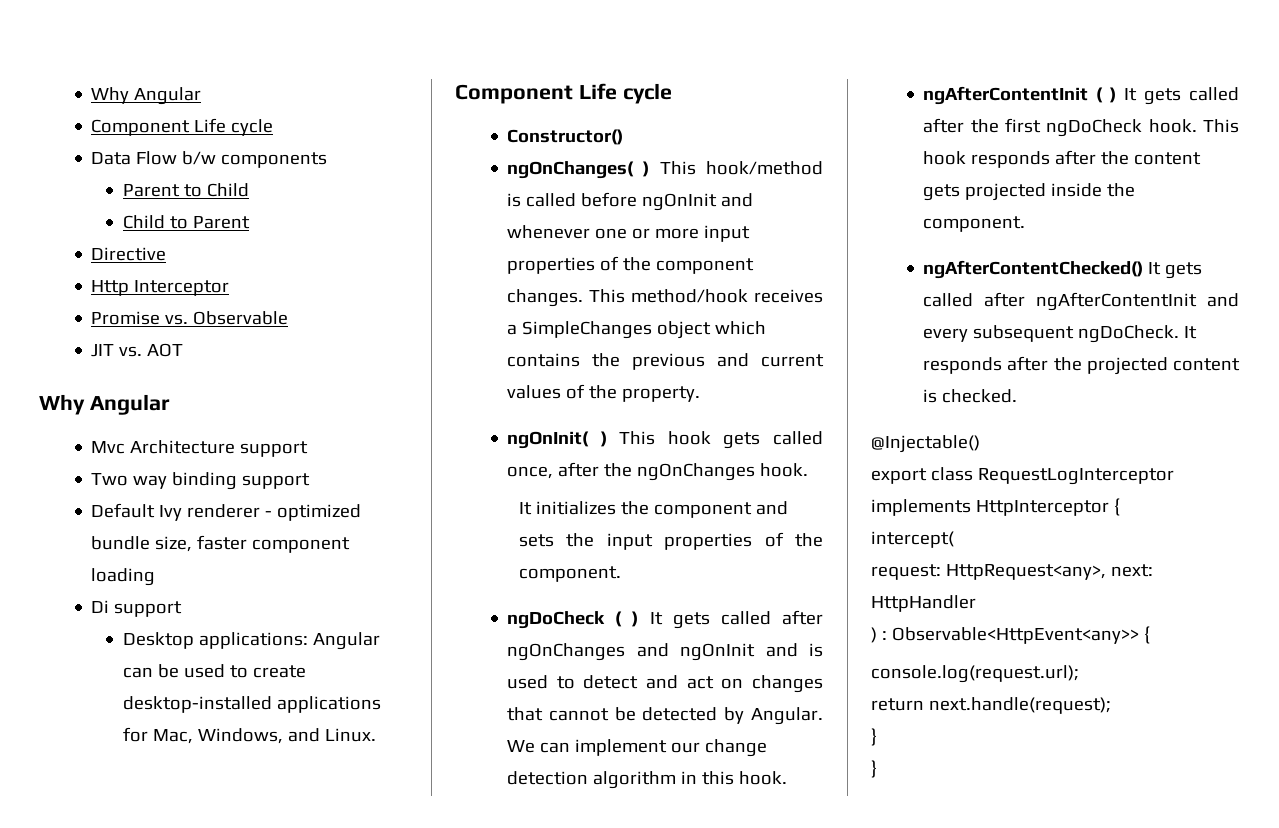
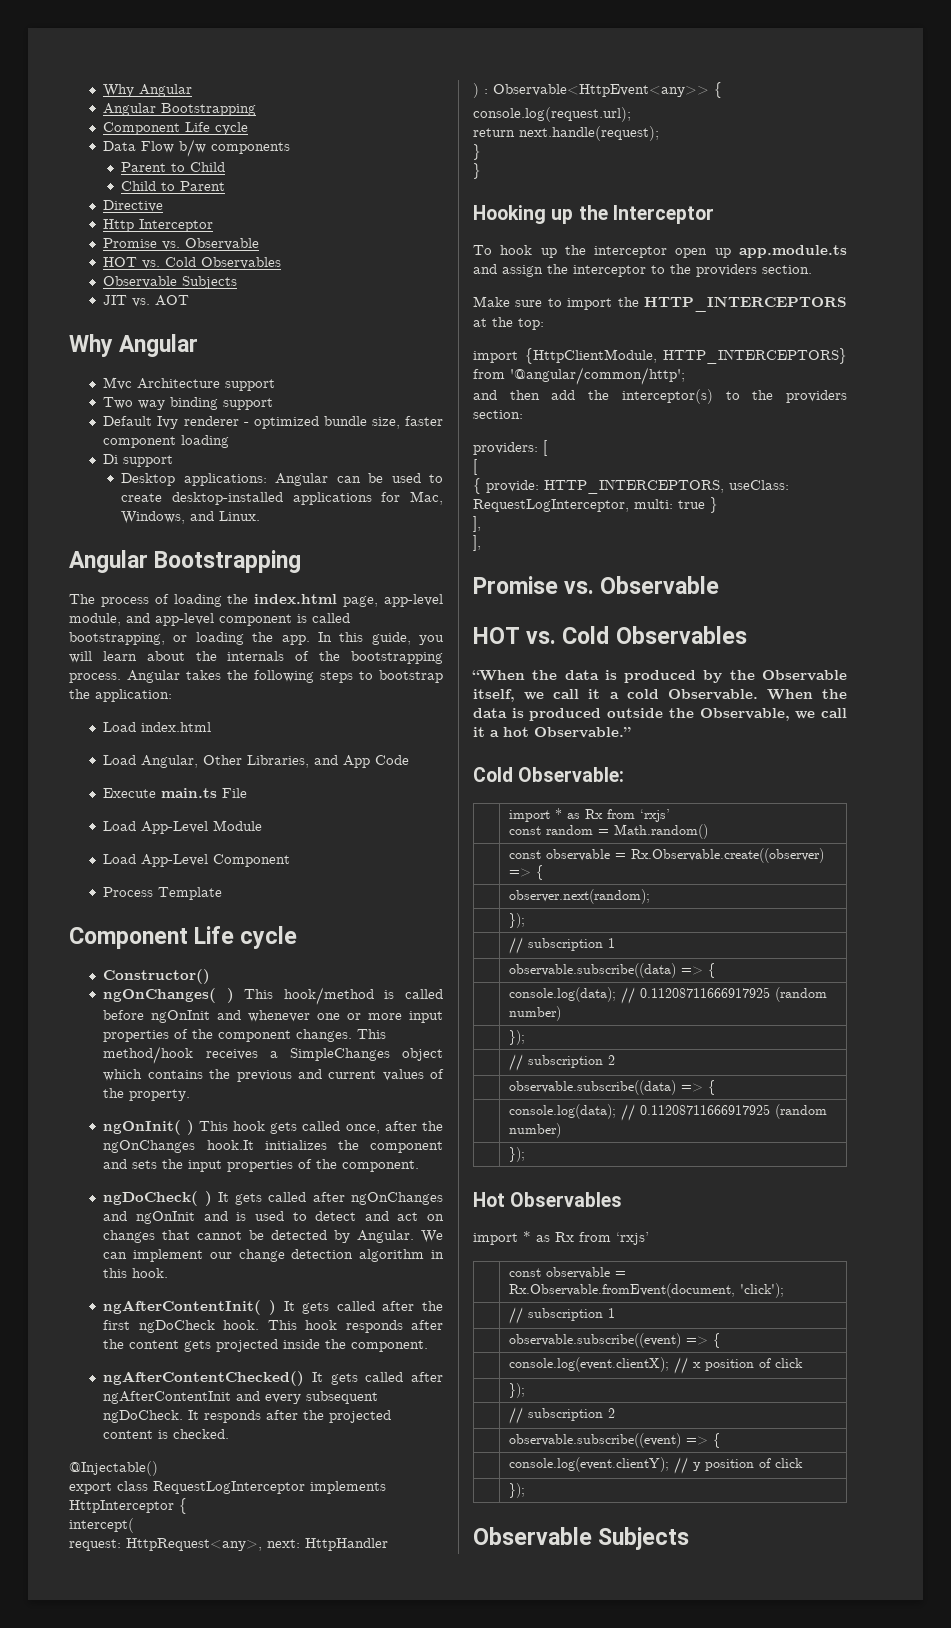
[91,87,202,105] Why Angular -> [103,84,193,97] [103,103,257,116] Why Angular // Angular Bootstrapping
(289, 318) none -> [103,257,282,269] [103,276,238,289] // HOT vs. Cold Observables // Observable Subjects
(376, 735) none -> [69,550,302,573] [69,594,443,607] [69,613,350,626] [69,632,444,645] [69,651,443,664] [69,670,443,683] [69,689,172,702] [103,722,212,732] [103,755,410,768] [103,788,248,798] [103,820,263,834] [103,854,291,867] [103,887,223,900] // Angular Bootstrapping // The process of loading the index.html page, app-level module, and app-level component is called bootstrapping, or loading the app. In this guide, you will learn about the internals of the bootstrapping process. Angular takes the following steps to bootstrap the application: // Load index.html // Load Angular, Other Libraries, and App Code // Execute main.ts File // Load App-Level Module // Load App-Level Component // Process Template
[760,463,809,477] [518,502,532,515] hook. // It -> [206,1140,254,1150] hook.It
[507,611,623,629] ngDoCheck ( -> [103,1191,199,1206] ngDoCheck(
[923,86,1104,105] ngAfterContentInit ( -> [103,1300,262,1315] ngAfterContentInit(
(877, 769) none -> [473,205,714,224] [473,245,847,258] [473,264,812,277] [473,296,847,312] [473,317,544,330] [473,348,847,364] [473,367,685,385] [473,389,847,404] [473,410,523,419] [473,440,547,456] [473,459,477,475] [473,478,789,494] [473,497,718,513] [473,516,481,532] [473,535,481,551] [473,576,720,594] [473,626,747,644] [472,670,847,683] [473,689,847,702] [473,708,847,721] [473,727,631,738] [473,767,625,782] [508,808,670,822] [508,824,708,839] [508,848,824,863] [508,865,543,880] [508,889,650,904] [508,913,525,928] [508,937,615,954] [508,963,715,978] [508,987,827,1004] [508,1006,561,1021] [508,1030,525,1045] [508,1054,615,1071] [508,1080,715,1095] [508,1104,827,1121] [508,1123,561,1138] [508,1147,525,1162] [473,1192,623,1207] [473,1231,649,1245] [508,1267,626,1279] [508,1283,784,1298] [508,1307,615,1324] [508,1333,720,1348] [508,1357,803,1374] [508,1383,525,1398] [508,1407,615,1424] [508,1433,720,1448] [508,1457,803,1474] [508,1483,525,1498] [473,1527,690,1550] // Hooking up the Interceptor // To hook up the interceptor open up app.module.ts and assign the interceptor to the providers section. // Make sure to import the HTTP_INTERCEPTORS at the top: // import {HttpClientModule, HTTP_INTERCEPTORS} from '@angular/common/http'; // and then add the interceptor(s) to the providers section: // providers: [ // [ // { provide: HTTP_INTERCEPTORS, useClass: RequestLogInterceptor, multi: true } // ], // ], // Promise vs. Observable // HOT vs. Cold Observables // “When the data is produced by the Observable itself, we call it a cold Observable. When the data is produced outside the Observable, we call it a hot Observable.” // Cold Observable: // | import * as Rx from ‘rxjs’ // const random = Math.random() // | const observable = Rx.Observable.create((observer) => { // | observer.next(random); // | }); // | // subscription 1 // | observable.subscribe((data) => { // | console.log(data); // 0.11208711666917925 (random number) // | }); // | // subscription 2 // | observable.subscribe((data) => { // | console.log(data); // 0.11208711666917925 (random number) // | }); // Hot Observables // import * as Rx from ‘rxjs’ // | const observable = Rx.Observable.fromEvent(document, 'click'); // | // subscription 1 // | observable.subscribe((event) => { // | console.log(event.clientX); // x position of click // | }); // | // subscription 2 // | observable.subscribe((event) => { // | console.log(event.clientY); // y position of click // | }); // Observable Subjects

